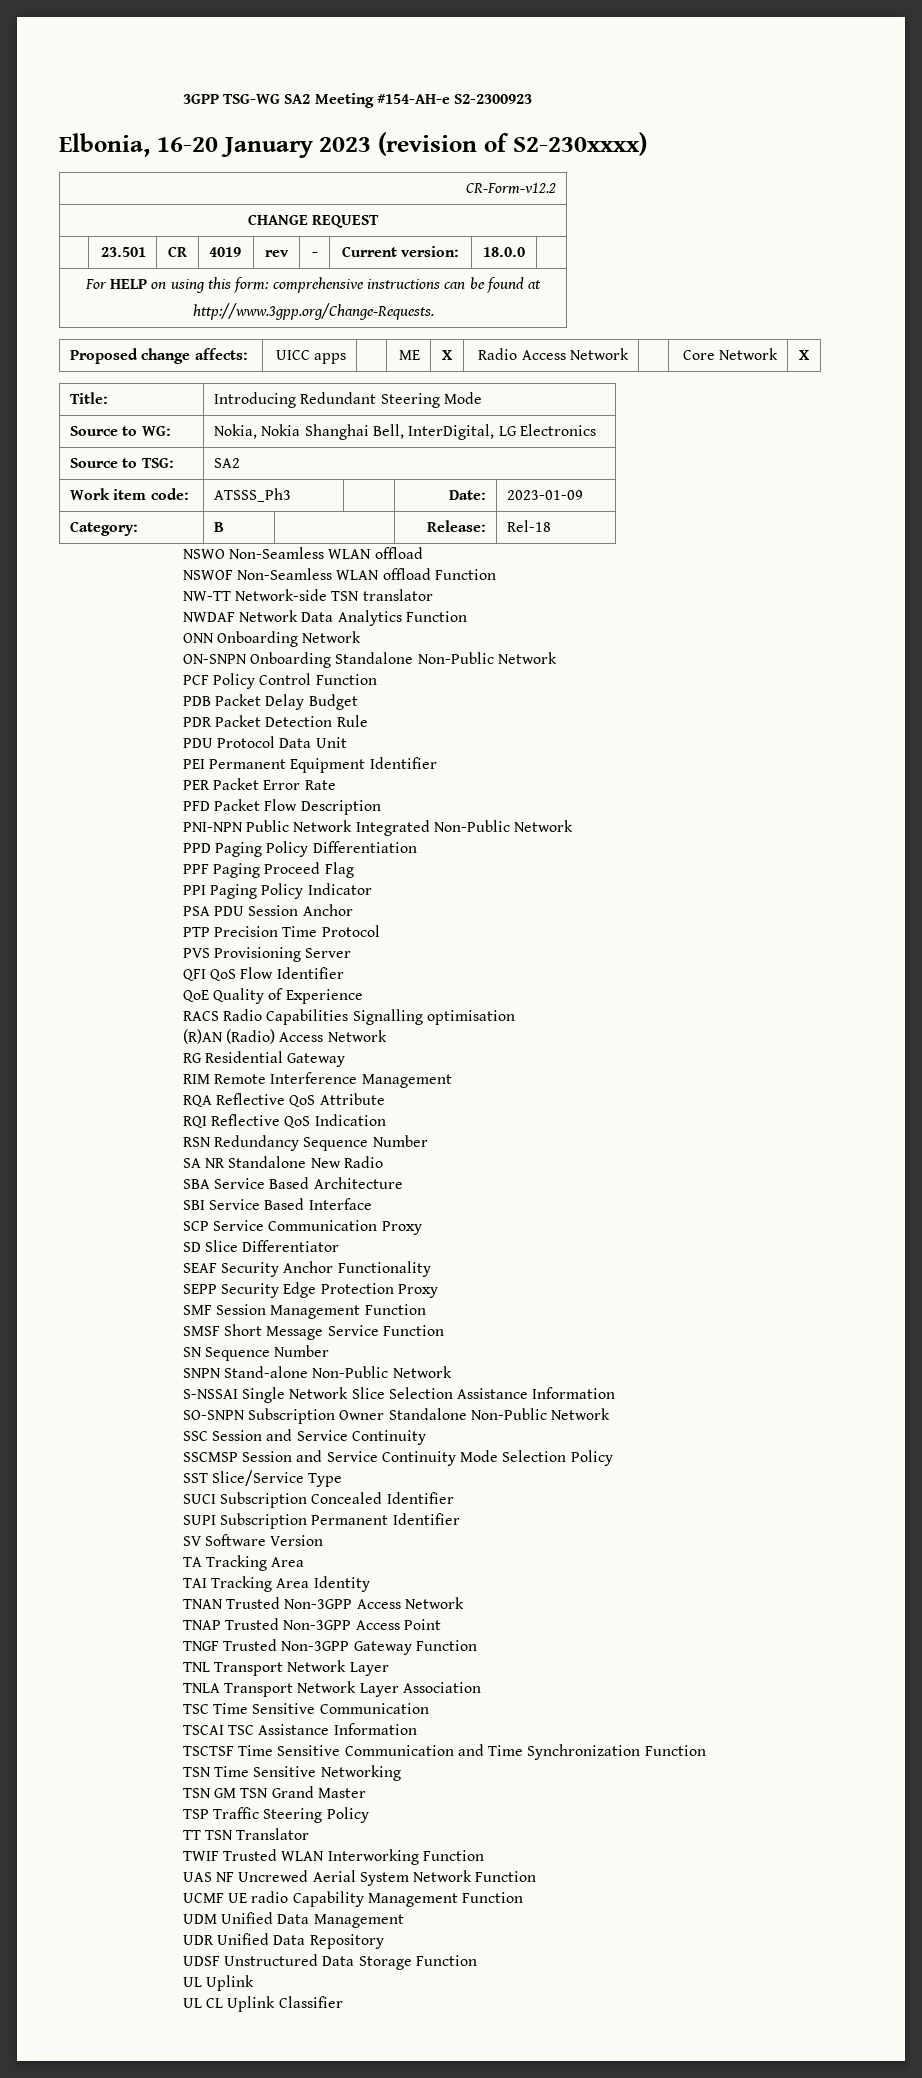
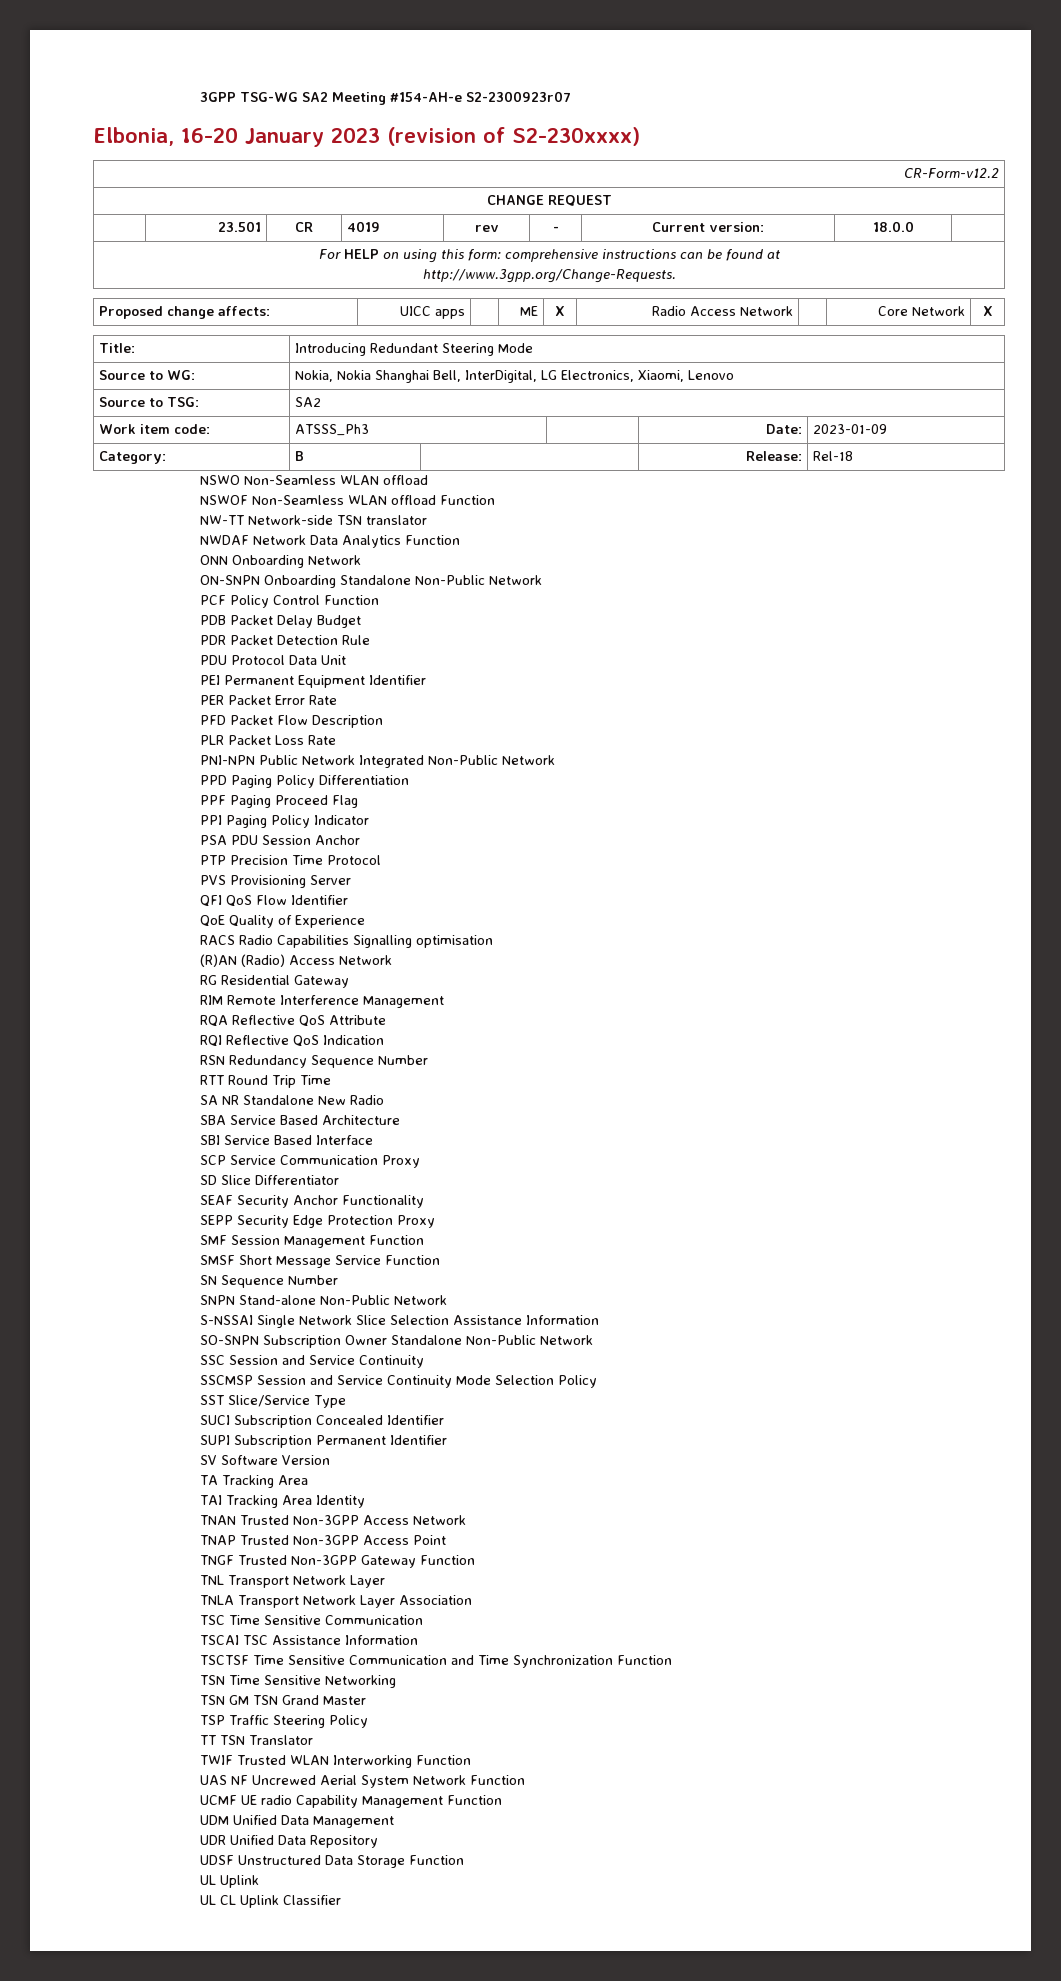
[454,94,533,104] S2-2300923 -> [466,91,572,102] S2-2300923r07
[519,424,596,436] Electronics -> [561,370,735,382] Electronics, Xiaomi, Lenovo
(381, 807) none -> [200,735,337,745] // PLR Packet Loss Rate
(428, 1141) none -> [200,1075,332,1088] // RTT Round Trip Time

